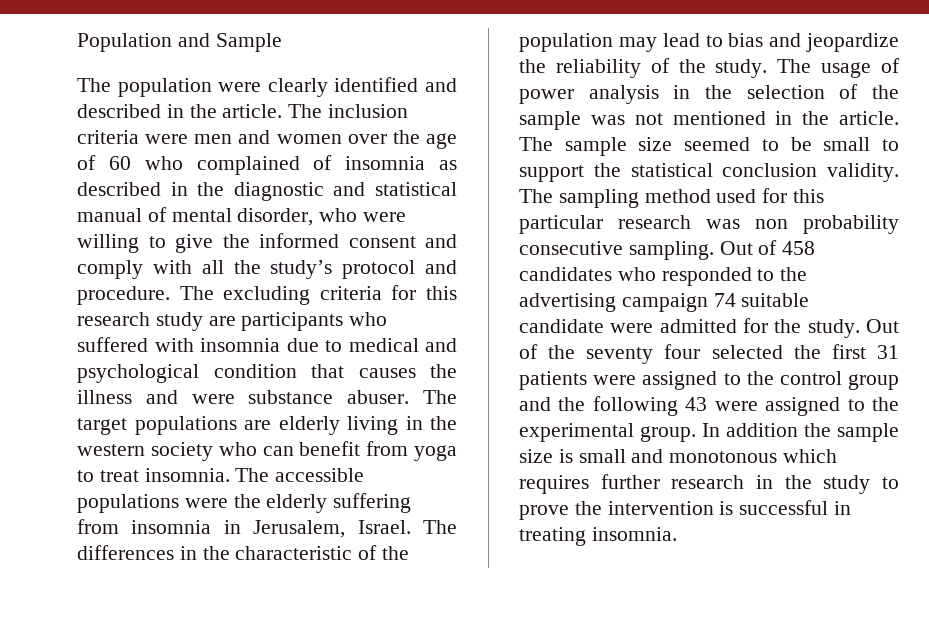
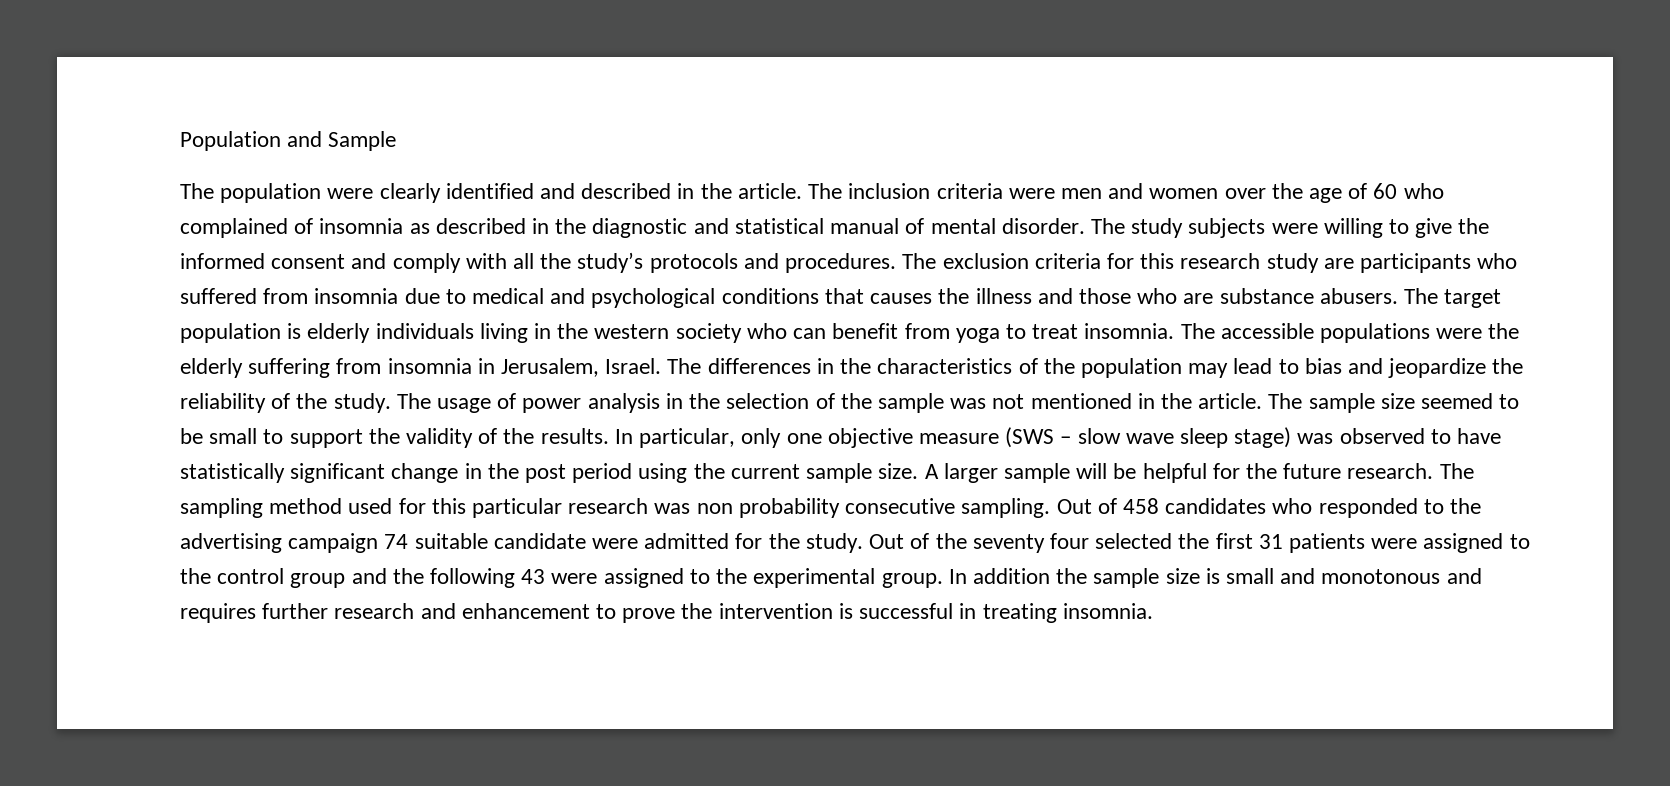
[237,208,358,226] disorder, who -> [1001,218,1266,238] disorder. The study subjects
[342,260,457,279] [77,286,311,305] protocol and procedure. The excluding -> [649,253,1029,273] protocols and procedures. The exclusion
[154,338,194,352] with -> [263,288,309,304] from
[213,364,297,378] condition -> [721,288,819,304] conditions
[191,390,457,404] [77,416,340,435] were substance abuser. The target populations are elderly -> [1078,288,1502,308] [180,323,474,343] those who are substance abusers. The target population is elderly individuals
[235,546,353,560] characteristic -> [877,358,1013,374] characteristics
[630,163,899,182] statistical conclusion validity. -> [406,427,1502,448] [180,463,1434,483] validity of the results. In particular, only one objective measure (SWS – slow wave sleep stage) was observed to have statistically significant change in the post period using the current sample size. A larger sample will be helpful for the future research.
[783,449,838,463] which -> [1446,568,1482,584] and
[756,475,871,494] in the study -> [420,603,590,619] and enhancement

